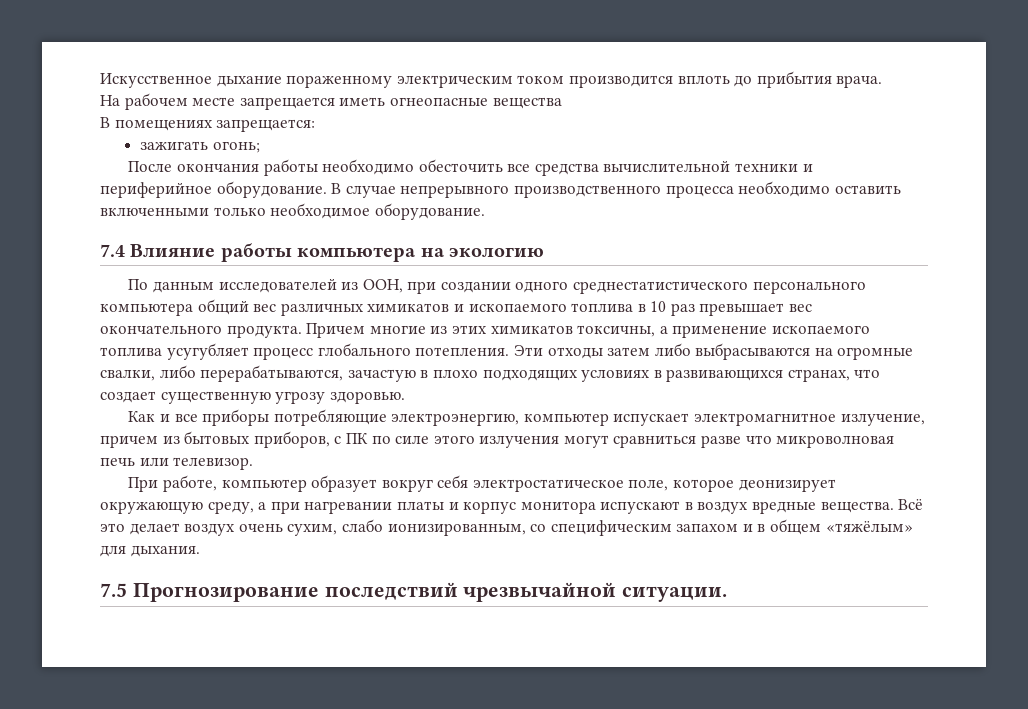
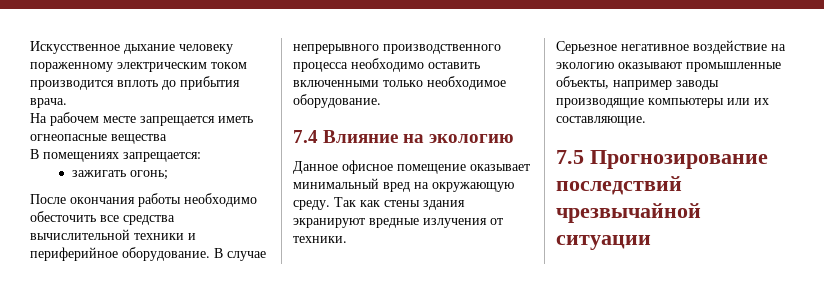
(282, 81) none -> [179,44,233,54] человеку
[220,243,417,262] работы компьютера -> (399, 136) none
[128,278,866,294] [100,299,813,316] [100,323,870,338] [100,343,914,360] [100,365,881,382] [100,391,405,404] [128,409,925,426] [100,431,895,448] [100,457,254,470] [128,475,836,492] [100,499,924,514] [100,519,913,536] [100,545,200,557] По данным исследователей из ООН, при создании одного среднестатистического персонального компьютера общий вес различных химикатов и ископаемого топлива в 10 раз превышает вес окончательного продукта. Причем многие из этих химикатов токсичны, а применение ископаемого топлива усугубляет процесс глобального потепления. Эти отходы затем либо выбрасываются на огромные свалки, либо перерабатываются, зачастую в плохо подходящих условиях в развивающихся странах, что создает существенную угрозу здоровью. // Как и все приборы потребляющие электроэнергию, компьютер испускает электромагнитное излучение, причем из бытовых приборов, с ПК по силе этого излучения могут сравниться разве что микроволновая печь или телевизор. // При работе, компьютер образует вокруг себя электростатическое поле, которое деонизирует окружающую среду, а при нагревании платы и корпус монитора испускают в воздух вредные вещества. Всё это делает воздух очень сухим, слабо ионизированным, со специфическим запахом и в общем «тяжёлым» для дыхания. -> [293,160,530,174] [293,178,514,192] [293,197,465,210] [293,218,503,228] [293,236,347,243] [556,40,786,54] [556,62,781,72] [556,76,719,90] [556,98,769,108] [556,116,646,126] Данное офисное помещение оказывает минимальный вред на окружающую среду. Так как стены здания экранируют вредные излучения от техники. // Серьезное негативное воздействие на экологию оказывают промышленные объекты, например заводы производящие компьютеры или их составляющие.
[622,586,728,602] ситуации. -> [556,235,651,250] ситуации

